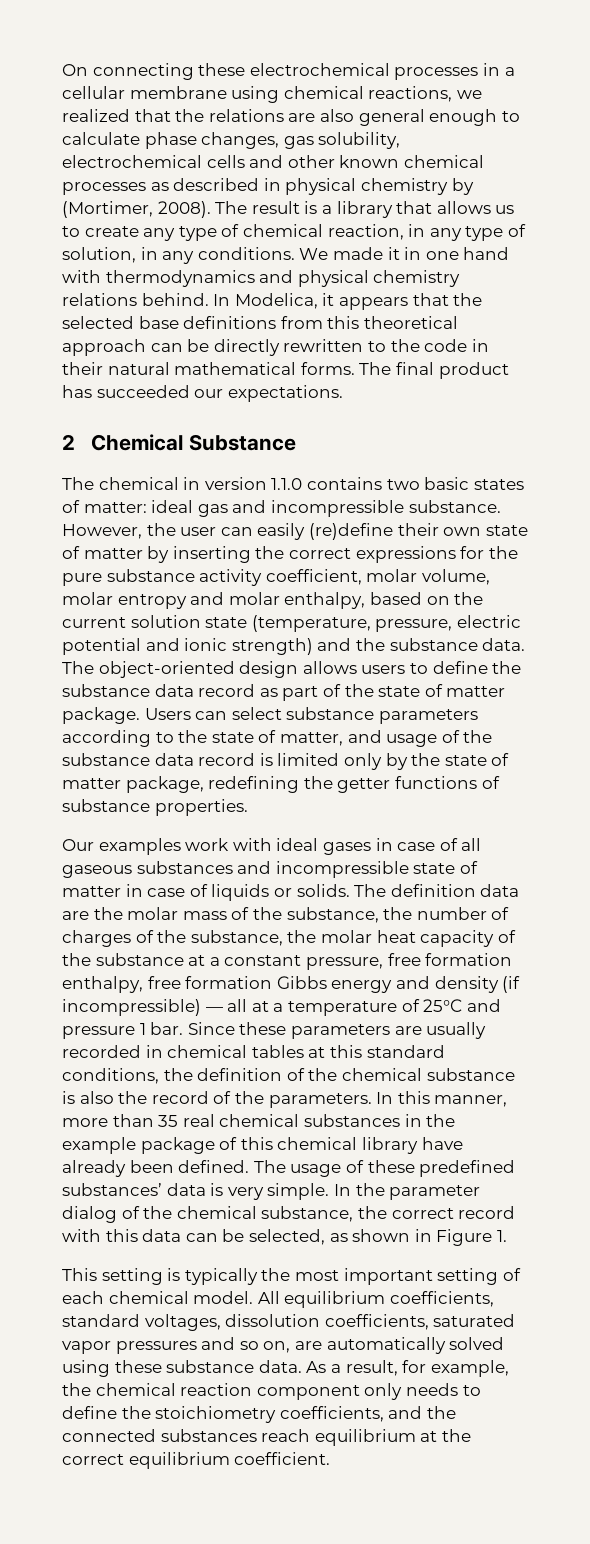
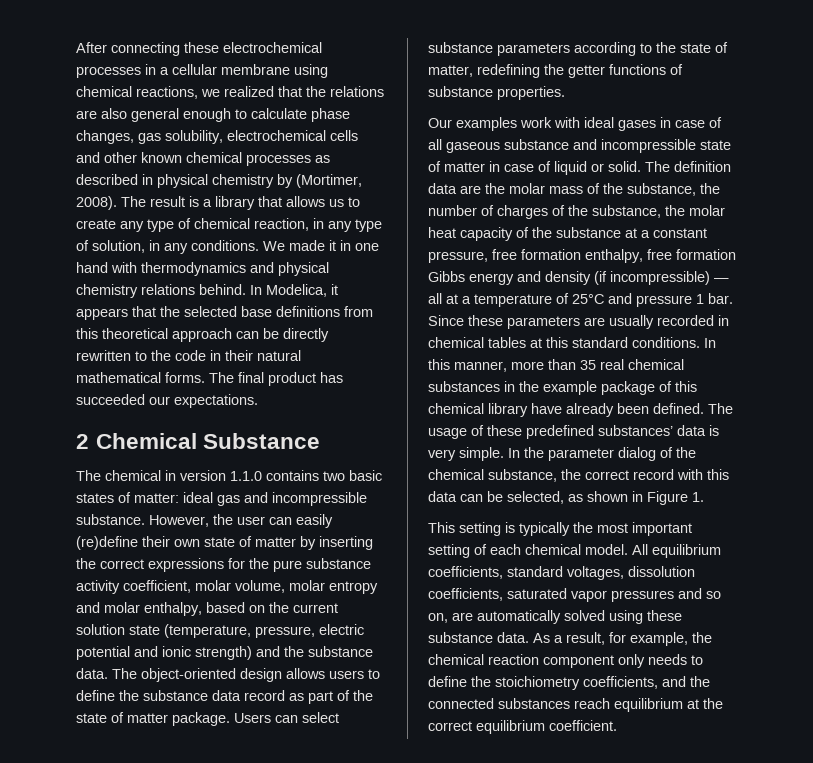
[62,64,88,76] On -> [76,42,107,53] After
[347,730,493,747] [62,753,510,770] [62,776,204,793] and usage of the substance data record is limited only by the state of matter package, -> (473, 71) none
[136,861,233,874] substances -> [504,139,569,150] substance
[211,884,350,901] liquids or solids. -> [554,161,641,175] liquid or solid.
[62,1068,515,1084] [62,1091,372,1108] conditions, the definition of the chemical substance is also the record of the parameters. -> [632,337,700,348] conditions.

